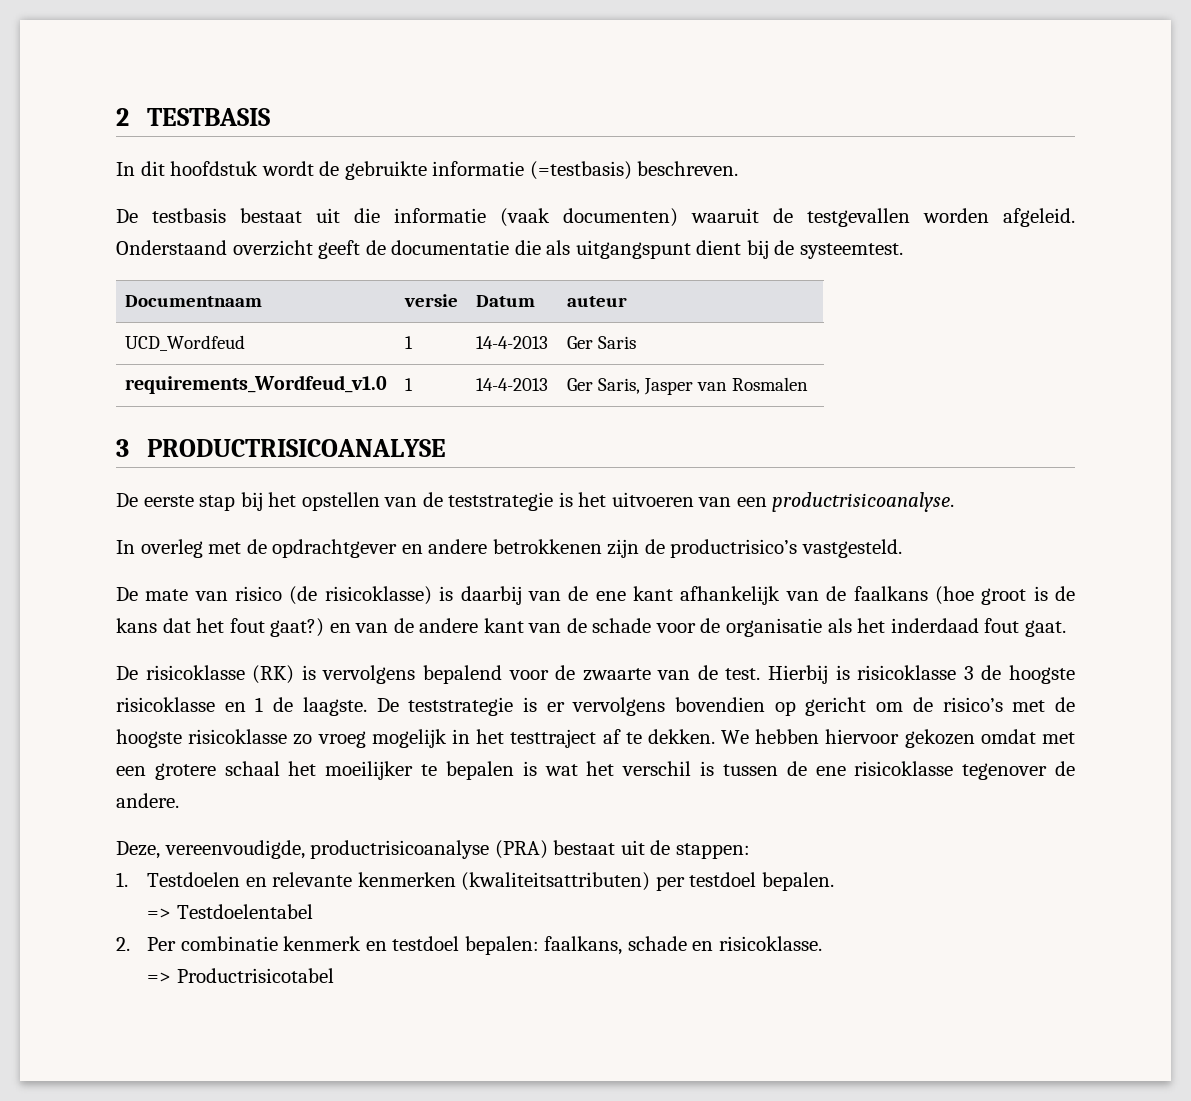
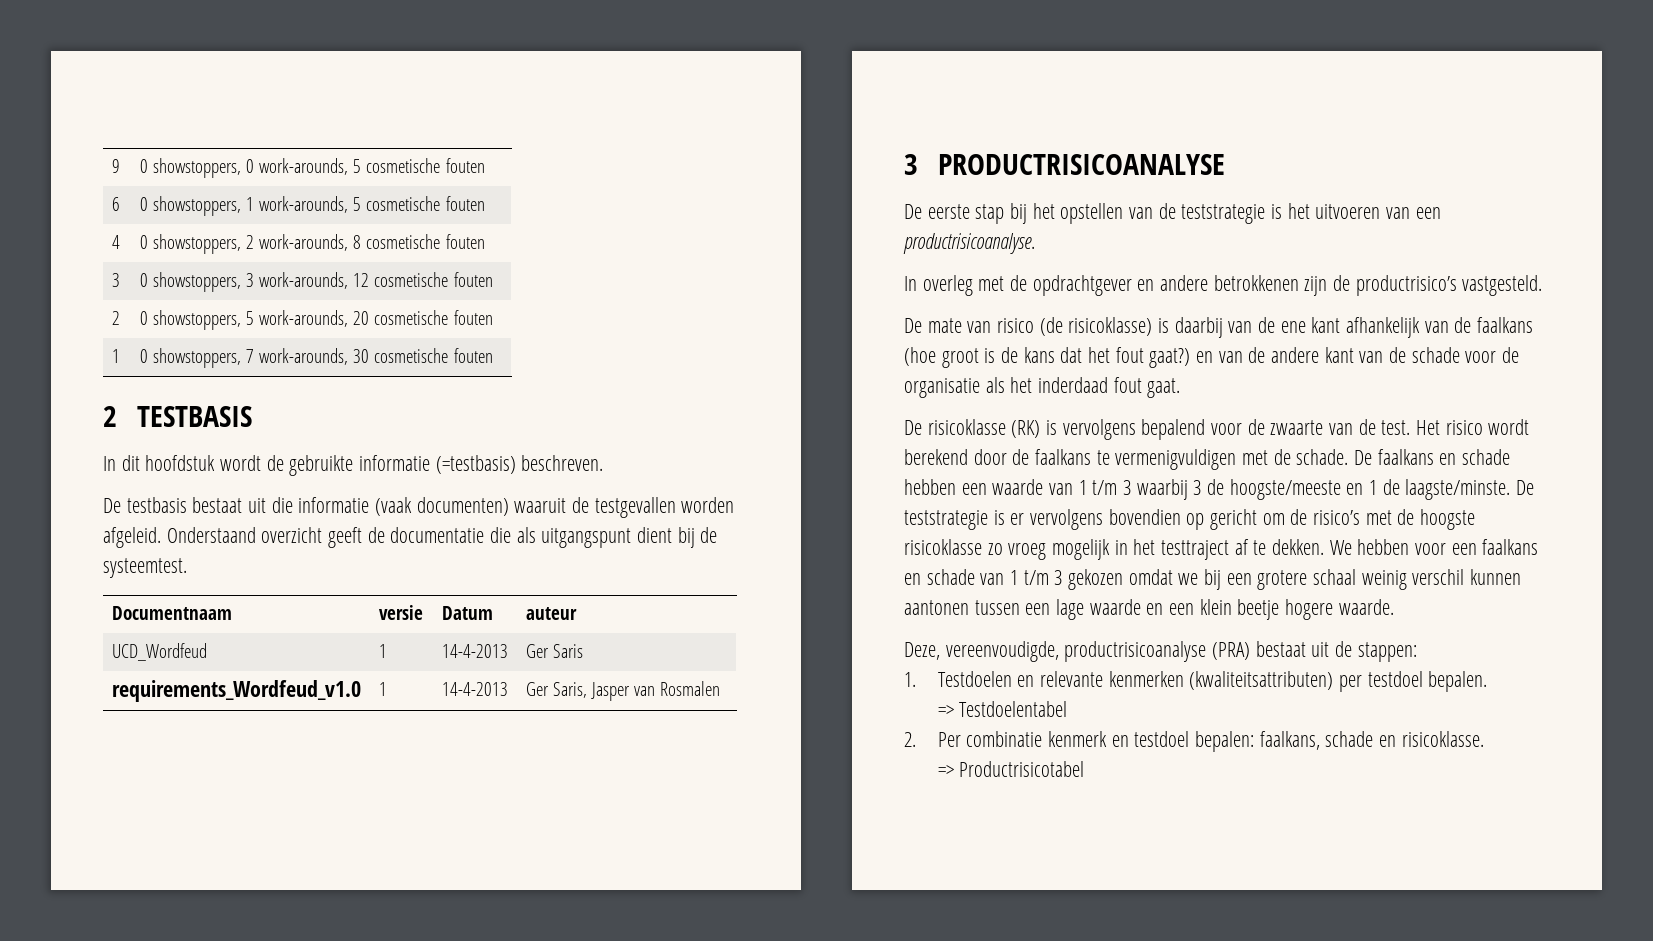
(116, 117) none -> [111,159,120,173] [139,158,485,178] [111,197,120,211] [139,196,485,216] [111,235,120,249] [139,234,485,254] [111,273,120,287] [139,272,493,292] [111,311,120,325] [139,310,493,330] [111,349,120,363] [139,348,493,368] 9 | 0 showstoppers, 0 work-arounds, 5 cosmetische fouten // 6 | 0 showstoppers, 1 work-arounds, 5 cosmetische fouten // 4 | 0 showstoppers, 2 work-arounds, 8 cosmetische fouten // 3 | 0 showstoppers, 3 work-arounds, 12 cosmetische fouten // 2 | 0 showstoppers, 5 work-arounds, 20 cosmetische fouten // 1 | 0 showstoppers, 7 work-arounds, 30 cosmetische fouten //
[768,665,1076,684] [116,697,215,712] Hierbij is risicoklasse 3 de hoogste risicoklasse -> [1416,419,1530,435] [904,449,1511,470] [904,479,1341,500] Het risico wordt berekend door de faalkans te vermenigvuldigen met de schade. De faalkans en schade hebben een waarde van 1 t/m 3 waarbij 3 de hoogste/meeste
[302,697,367,716] laagste. -> [1405,479,1511,500] laagste/minste.
[825,729,1075,748] [116,761,1076,780] [116,793,179,808] hiervoor gekozen omdat met een grotere schaal het moeilijker te bepalen is wat het verschil is tussen de ene risicoklasse tegenover de andere. -> [1415,539,1539,555] [904,569,1522,590] [904,599,1394,620] voor een faalkans en schade van 1 t/m 3 gekozen omdat we bij een grotere schaal weinig verschil kunnen aantonen tussen een lage waarde en een klein beetje hogere waarde.

